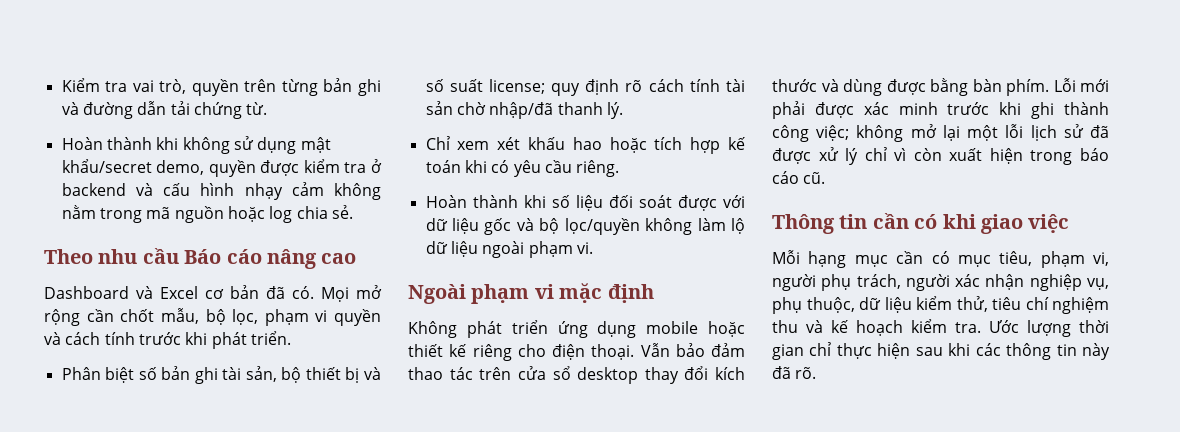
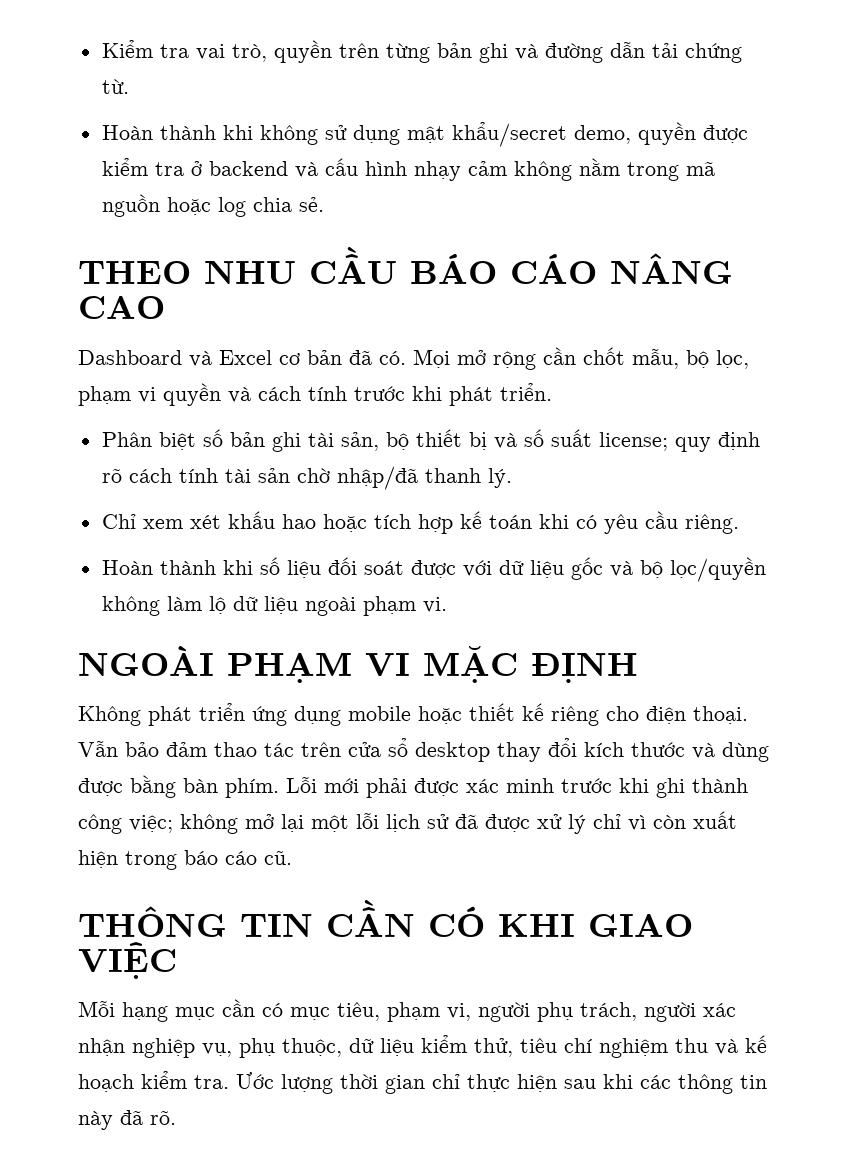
[44,248,357,269] Theo nhu cầu Báo cáo nâng cao -> [78,247,733,284] [78,296,165,319] THEO NHU CẦU BÁO CÁO NÂNG CAO
[408,283,654,304] Ngoài phạm vi mặc định -> [78,646,638,683] NGOÀI PHẠM VI MẶC ĐỊNH
[772,213,1070,234] Thông tin cần có khi giao việc -> [78,900,693,937] [78,942,177,979] THÔNG TIN CẦN CÓ KHI GIAO VIỆC

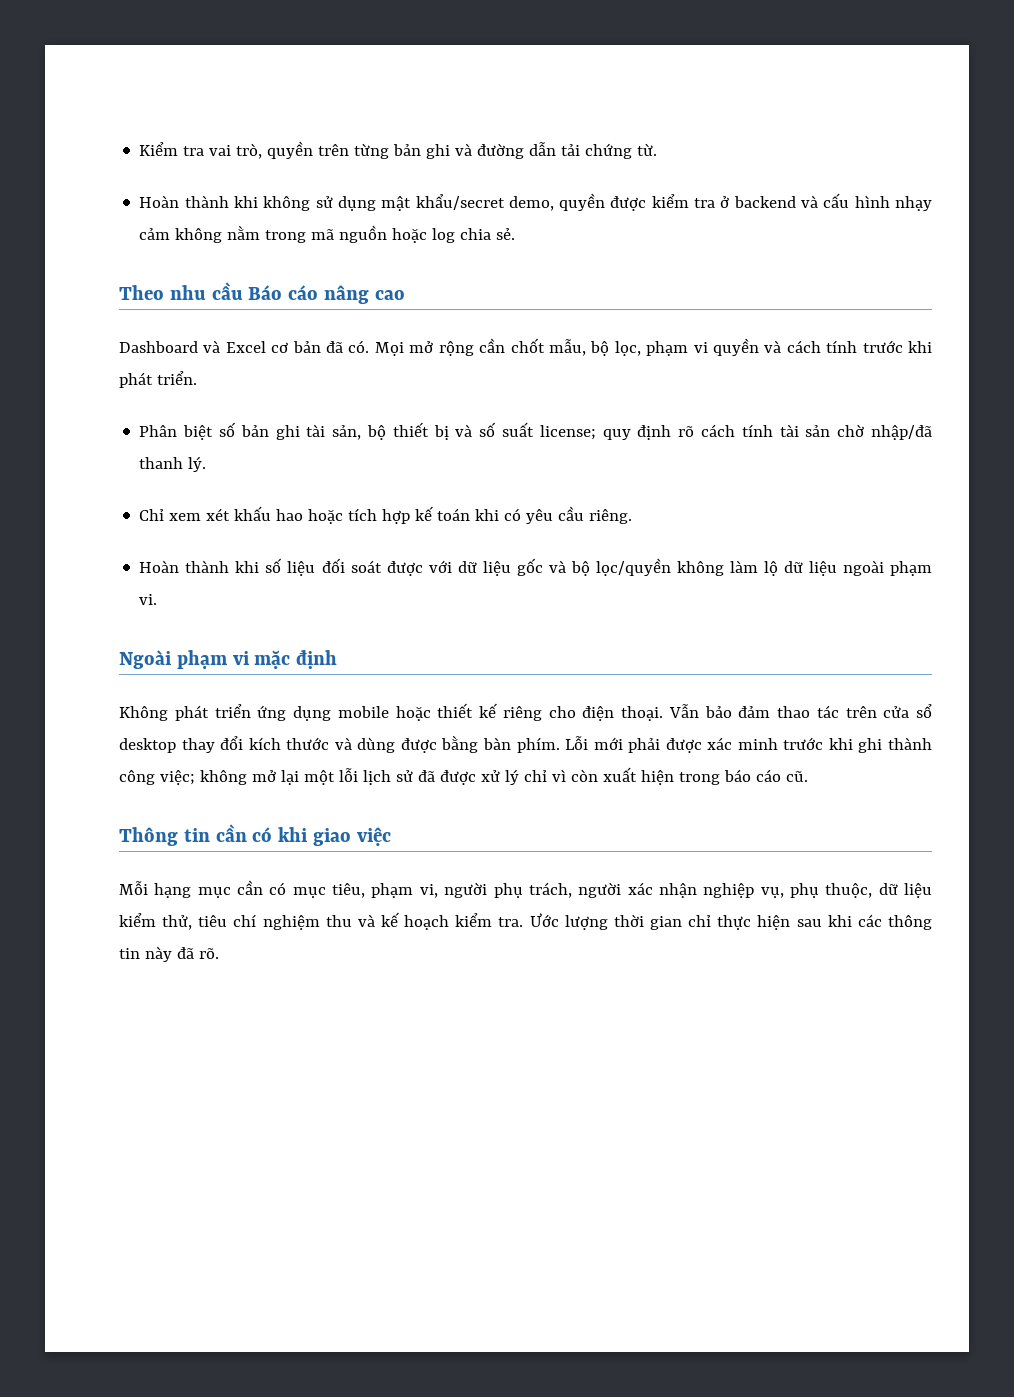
[78,247,733,284] [78,296,165,319] THEO NHU CẦU BÁO CÁO NÂNG CAO -> [119,282,405,304] Theo nhu cầu Báo cáo nâng cao
[78,646,638,683] NGOÀI PHẠM VI MẶC ĐỊNH -> [119,650,338,669] Ngoài phạm vi mặc định
[78,900,693,937] [78,942,177,979] THÔNG TIN CẦN CÓ KHI GIAO VIỆC -> [119,824,391,846] Thông tin cần có khi giao việc

